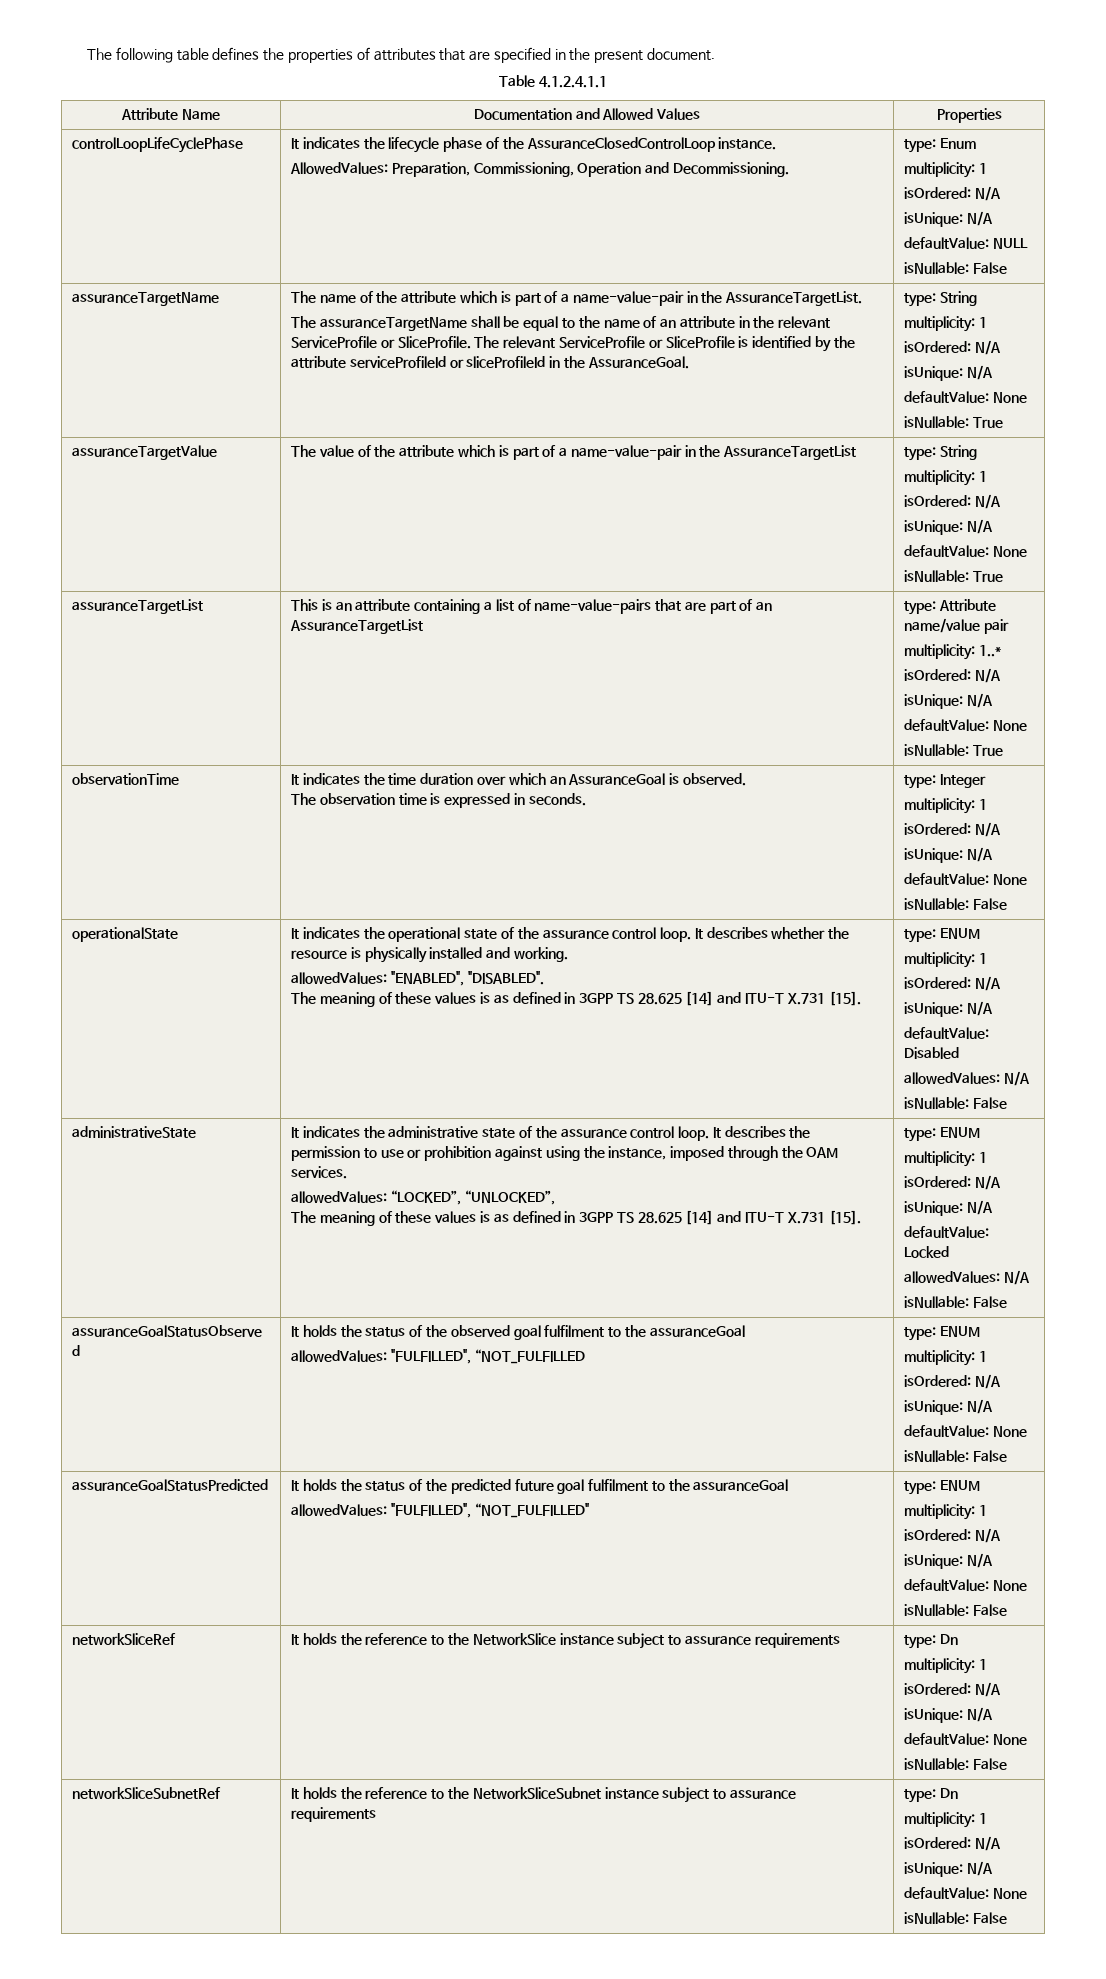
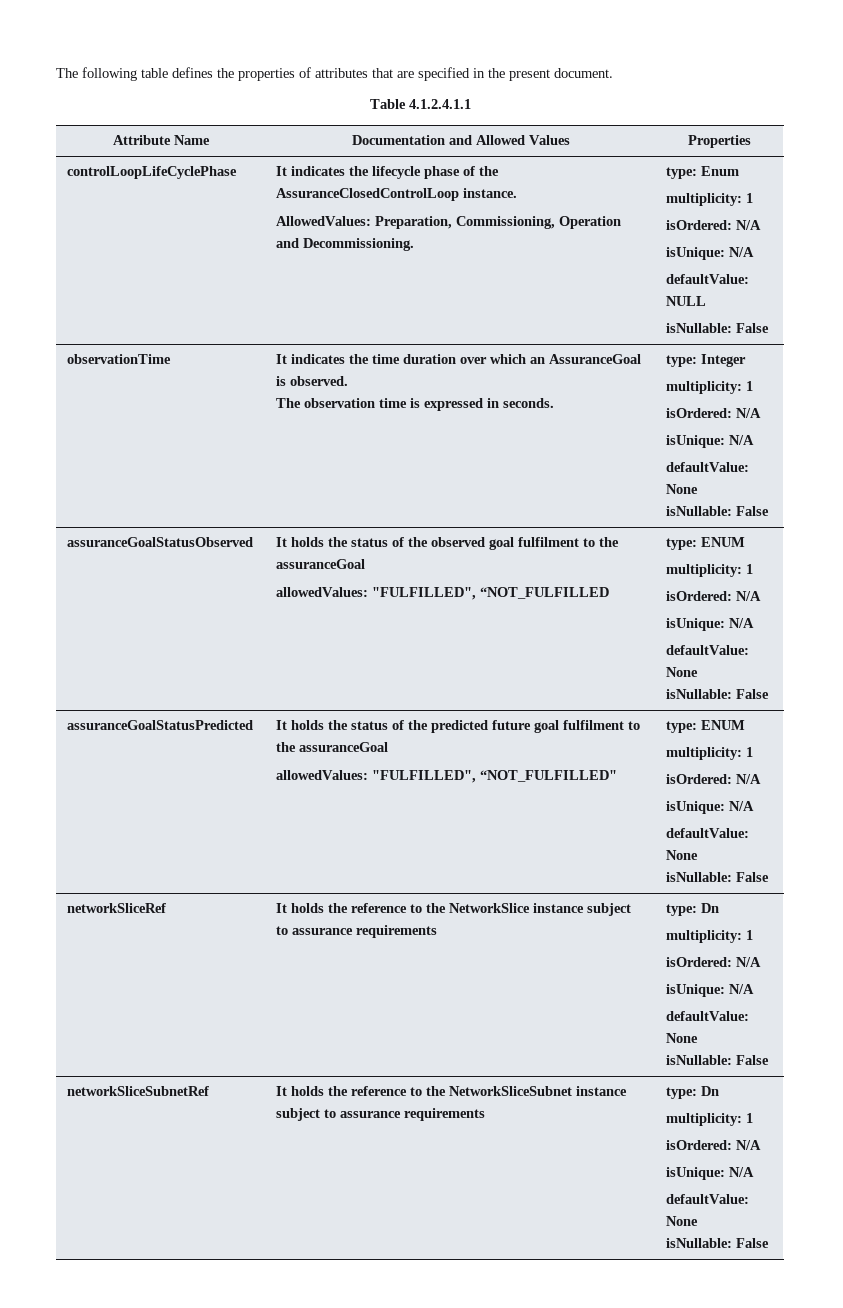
[72,292,220,306] [291,291,863,306] [291,316,831,331] [291,336,855,352] [291,356,689,369] [904,291,977,307] [904,316,987,332] [904,340,1001,355] [904,365,993,381] [904,391,1027,403] [904,416,1003,428] [72,445,218,460] [291,445,857,460] [904,445,977,461] [904,470,987,486] [904,494,1001,509] [904,519,993,535] [904,545,1027,557] [904,570,1003,582] [72,599,204,614] [291,599,773,614] [290,619,424,634] [904,599,996,615] [904,618,1009,634] [904,644,1001,660] [904,668,1001,683] [904,693,993,709] [904,719,1027,731] [904,744,1003,756] // assuranceTargetName | The name of the attribute which is part of a name-value-pair in the AssuranceTargetList. // The assuranceTargetName shall be equal to the name of an attribute in the relevant ServiceProfile or SliceProfile. The relevant ServiceProfile or SliceProfile is identified by the attribute serviceProfileId or sliceProfileId in the AssuranceGoal. | type: String // multiplicity: 1 // isOrdered: N/A // isUnique: N/A // defaultValue: None // isNullable: True // assuranceTargetValue | The value of the attribute which is part of a name-value-pair in the AssuranceTargetList | type: String // multiplicity: 1 // isOrdered: N/A // isUnique: N/A // defaultValue: None // isNullable: True // assuranceTargetList | This is an attribute containing a list of name-value-pairs that are part of an AssuranceTargetList | type: Attribute name/value pair // multiplicity: 1..* // isOrdered: N/A // isUnique: N/A // defaultValue: None // isNullable: True -> (770, 328) none
[72,927,179,942] [291,927,850,942] [291,947,568,963] [291,971,544,986] [291,991,861,1007] [904,928,980,943] [904,952,987,968] [904,976,1001,991] [904,1001,993,1017] [904,1027,990,1039] [904,1047,960,1059] [904,1071,1030,1086] [904,1097,1007,1109] [72,1126,197,1138] [291,1126,811,1141] [291,1146,839,1161] [291,1166,348,1179] [291,1190,555,1205] [291,1210,861,1226] [904,1127,980,1142] [904,1151,987,1167] [904,1175,1001,1190] [904,1200,993,1216] [904,1226,990,1238] [904,1246,950,1258] [904,1270,1030,1285] [904,1296,1007,1308] // operationalState | It indicates the operational state of the assurance control loop. It describes whether the resource is physically installed and working. // allowedValues: "ENABLED", "DISABLED". // The meaning of these values is as defined in 3GPP TS 28.625 [14] and ITU-T X.731 [15]. | type: ENUM // multiplicity: 1 // isOrdered: N/A // isUnique: N/A // defaultValue: Disabled // allowedValues: N/A // isNullable: False // administrativeState | It indicates the administrative state of the assurance control loop. It describes the permission to use or prohibition against using the instance, imposed through the OAM services. // allowedValues: “LOCKED”, “UNLOCKED”, // The meaning of these values is as defined in 3GPP TS 28.625 [14] and ITU-T X.731 [15]. | type: ENUM // multiplicity: 1 // isOrdered: N/A // isUnique: N/A // defaultValue: Locked // allowedValues: N/A // isNullable: False -> (770, 511) none

